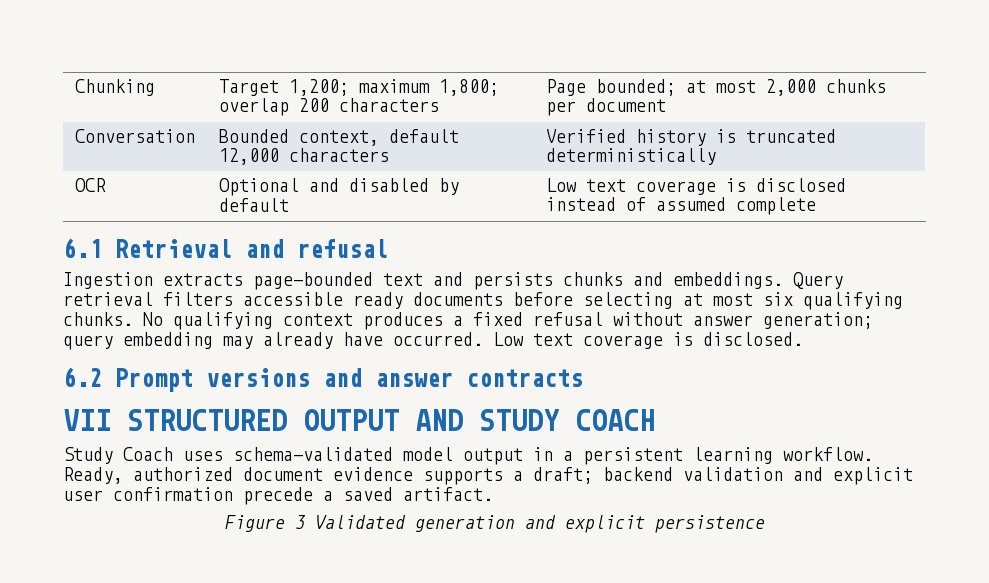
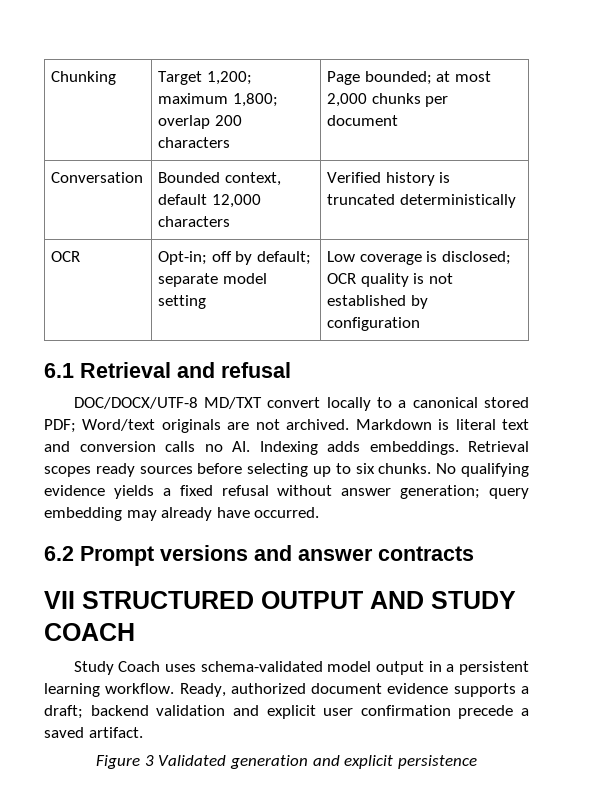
[218,178,459,196] [218,198,289,212] [545,178,846,195] [545,197,816,215] [63,238,388,258] [63,272,843,290] [63,292,903,310] Optional and disabled by default | Low text coverage is disclosed instead of assumed complete // 6.1 Retrieval and refusal // Ingestion extracts page-bounded text and persists chunks and embeddings. Query retrieval filters accessible ready documents before selecting at most six qualifying -> [158,251,312,265] [158,273,267,287] [158,295,207,309] [327,251,512,265] [327,273,454,287] [327,295,428,309] [327,317,421,331] [44,362,291,378] [73,397,529,411] [44,419,530,433] [44,441,529,455] [44,463,375,477] Opt-in; off by default; separate model setting | Low coverage is disclosed; OCR quality is not established by configuration // 6.1 Retrieval and refusal // DOC/DOCX/UTF-8 MD/TXT convert locally to a canonical stored PDF; Word/text originals are not archived. Markdown is literal text and conversion calls no AI. Indexing adds embeddings. Retrieval scopes ready sources before selecting up to six
[283,312,443,330] context produces -> [44,485,154,499] evidence yields
[493,332,803,349] Low text coverage is disclosed. -> (320, 512) none

